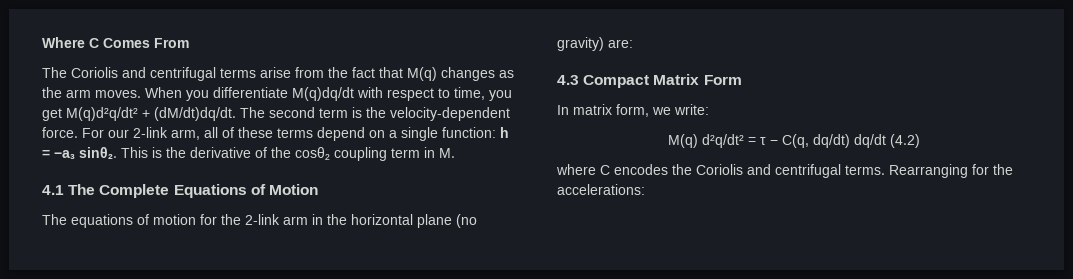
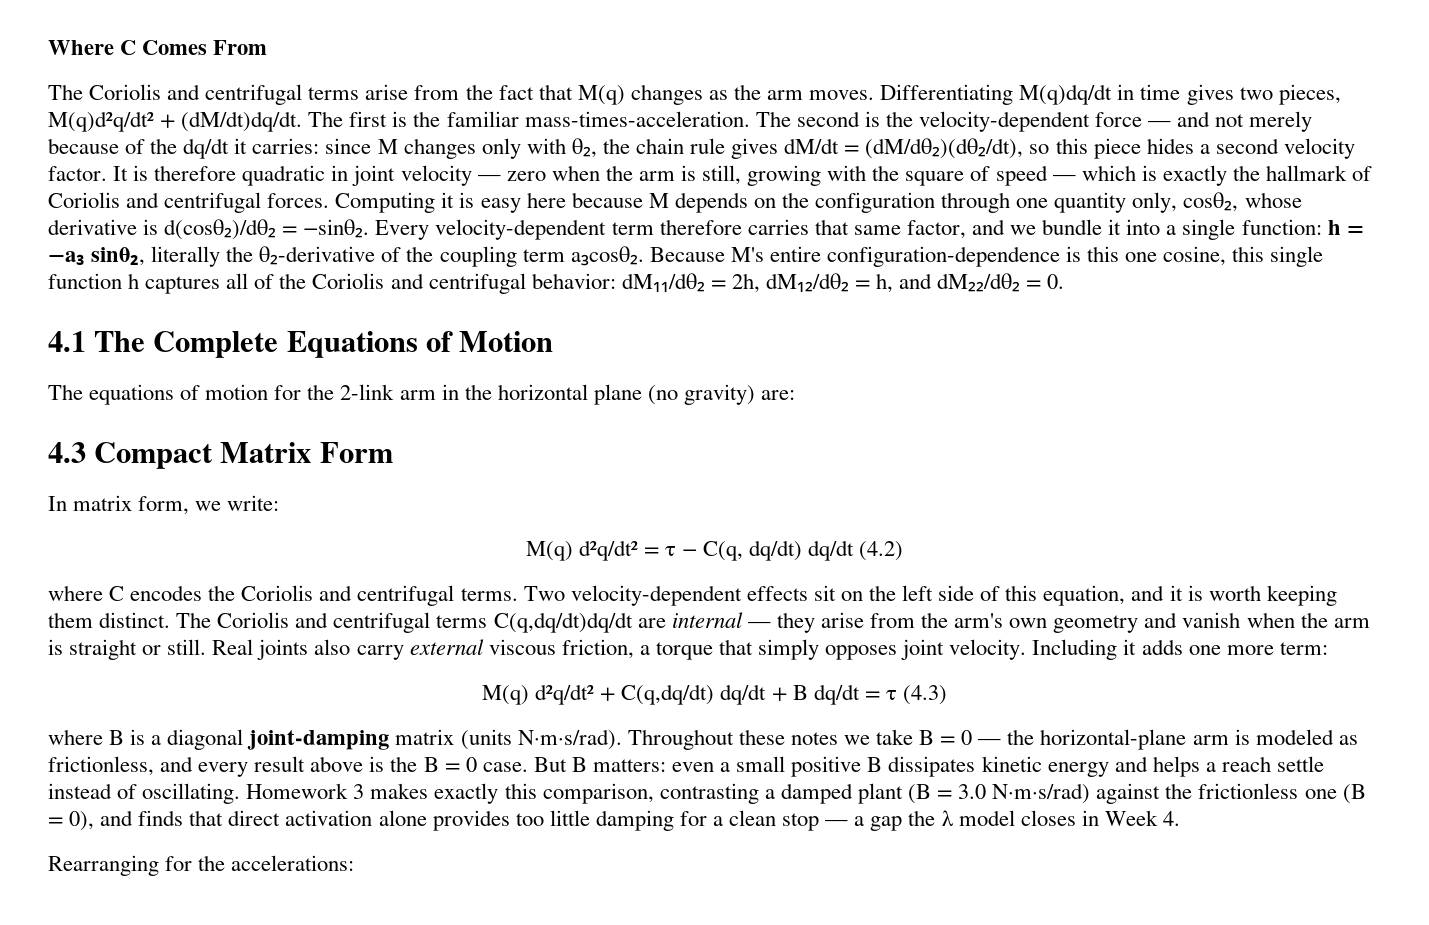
[145,87,512,101] [42,107,510,121] [42,127,385,141] When you differentiate M(q)dq/dt with respect to time, you get M(q)d²q/dt² + (dM/dt)dq/dt. The second term is the velocity-dependent force. For our 2-link arm, all of these terms depend on -> [880,84,1341,105] [48,111,1313,132] [48,138,1355,159] [48,165,1373,186] [48,192,1302,213] [48,219,1161,240] Differentiating M(q)dq/dt in time gives two pieces, M(q)d²q/dt² + (dM/dt)dq/dt. The first is the familiar mass-times-acceleration. The second is the velocity-dependent force — and not merely because of the dq/dt it carries: since M changes only with θ₂, the chain rule gives dM/dt = (dM/dθ₂)(dθ₂/dt), so this piece hides a second velocity factor. It is therefore quadratic in joint velocity — zero when the arm is still, growing with the square of speed — which is exactly the hallmark of Coriolis and centrifugal forces. Computing it is easy here because M depends on the configuration through one quantity only, cosθ₂, whose derivative is d(cosθ₂)/dθ₂ = −sinθ₂. Every velocity-dependent term therefore carries that same factor, and we bundle it into
[79,147,330,160] sinθ₂. This is the derivative of the cosθ₂ -> [91,246,434,267] sinθ₂, literally the θ₂-derivative of the
[424,147,455,158] in M. -> [570,246,1324,267] [48,273,1065,294] a₃cosθ₂. Because M's entire configuration-dependence is this one cosine, this single function h captures all of the Coriolis and centrifugal behavior: dM₁₁/dθ₂ = 2h, dM₁₂/dθ₂ = h, and dM₂₂/dθ₂ = 0.
(885, 170) none -> [523,585,1337,606] [48,612,1370,633] [48,639,1328,660] [482,684,947,705] [48,729,1358,750] [48,756,1324,777] [48,783,1366,804] [48,810,1180,831] Two velocity-dependent effects sit on the left side of this equation, and it is worth keeping them distinct. The Coriolis and centrifugal terms C(q,dq/dt)dq/dt are internal — they arise from the arm's own geometry and vanish when the arm is straight or still. Real joints also carry external viscous friction, a torque that simply opposes joint velocity. Including it adds one more term: // M(q) d²q/dt² + C(q,dq/dt) dq/dt + B dq/dt = τ (4.3) // where B is a diagonal joint-damping matrix (units N·m·s/rad). Throughout these notes we take B = 0 — the horizontal-plane arm is modeled as frictionless, and every result above is the B = 0 case. But B matters: even a small positive B dissipates kinetic energy and helps a reach settle instead of oscillating. Homework 3 makes exactly this comparison, contrasting a damped plant (B = 3.0 N·m·s/rad) against the frictionless one (B = 0), and finds that direct activation alone provides too little damping for a clean stop — a gap the λ model closes in Week 4. //

